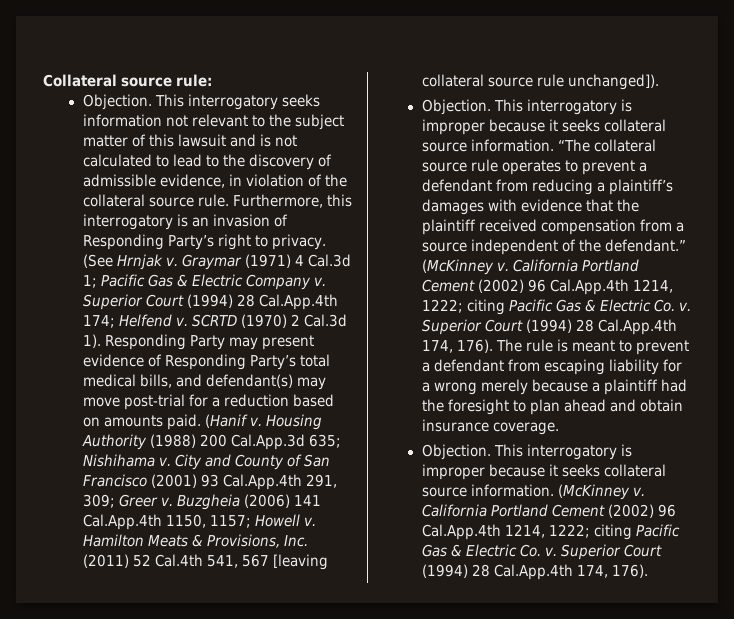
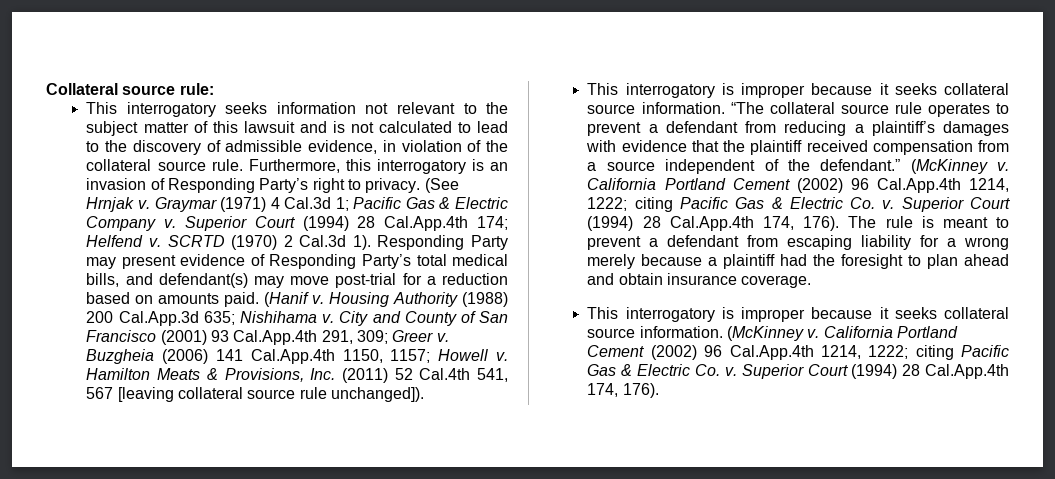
[82,94,152,110] Objection. -> (214, 89) none
[421,99,491,115] Objection. -> (425, 394) none
[421,444,491,460] Objection. -> (812, 281) none

